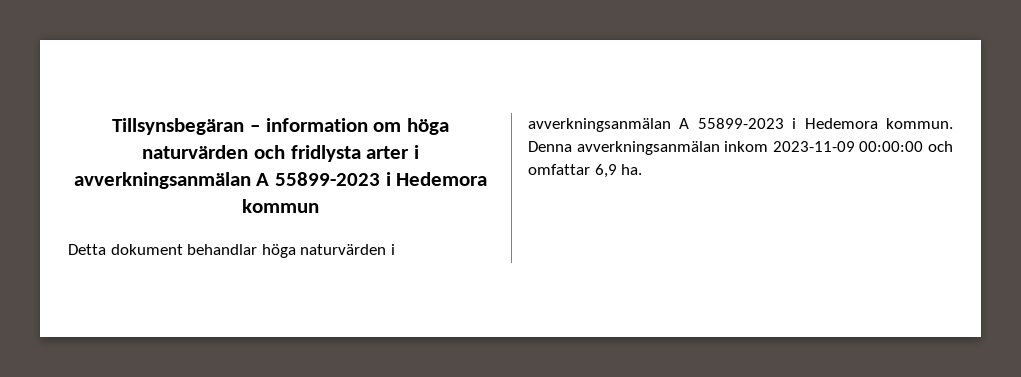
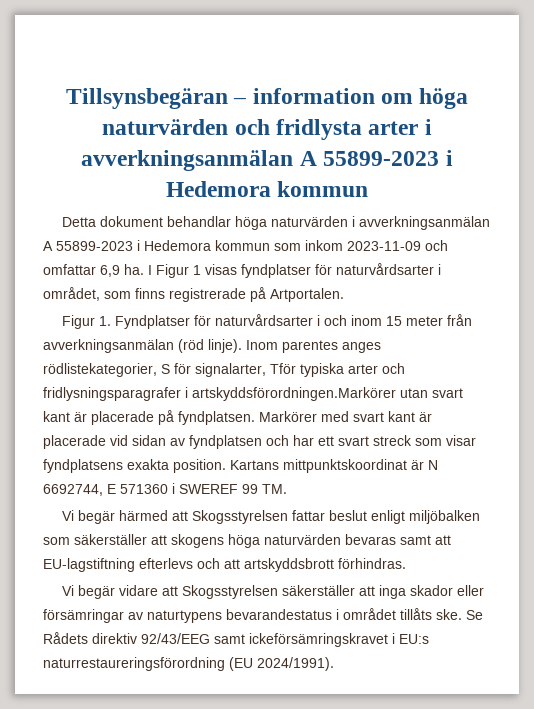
[886,118,953,129] [528,141,720,155] kommun. Denna avverkningsanmälan -> [215,240,301,251] kommun som
[859,141,924,152] 00:00:00 -> (421, 246) none
(643, 169) none -> [148,263,441,278] [43,287,344,302] [62,314,473,329] [43,339,381,353] [43,363,405,377] [43,387,463,401] [43,410,432,425] [43,435,476,449] [43,459,438,473] [43,483,287,496] [62,510,481,524] [43,534,451,548] [43,558,406,572] [62,585,485,599] [43,608,483,623] [43,632,429,647] [43,657,334,671] I Figur 1 visas fyndplatser för naturvårdsarter i området, som finns registrerade på Artportalen. // Figur 1. Fyndplatser för naturvårdsarter i och inom 15 meter från avverkningsanmälan (röd linje). Inom parentes anges rödlistekategorier, S för signalarter, Tför typiska arter och fridlysningsparagrafer i artskyddsförordningen.Markörer utan svart kant är placerade på fyndplatsen. Markörer med svart kant är placerade vid sidan av fyndplatsen och har ett svart streck som visar fyndplatsens exakta position. Kartans mittpunktskoordinat är N 6692744, E 571360 i SWEREF 99 TM. // Vi begär härmed att Skogsstyrelsen fattar beslut enligt miljöbalken som säkerställer att skogens höga naturvärden bevaras samt att EU-lagstiftning efterlevs och att artskyddsbrott förhindras. // Vi begär vidare att Skogsstyrelsen säkerställer att inga skador eller försämringar av naturtypens bevarandestatus i området tillåts ske. Se Rådets direktiv 92/43/EEG samt ickeförsämringskravet i EU:s naturrestaureringsförordning (EU 2024/1991).

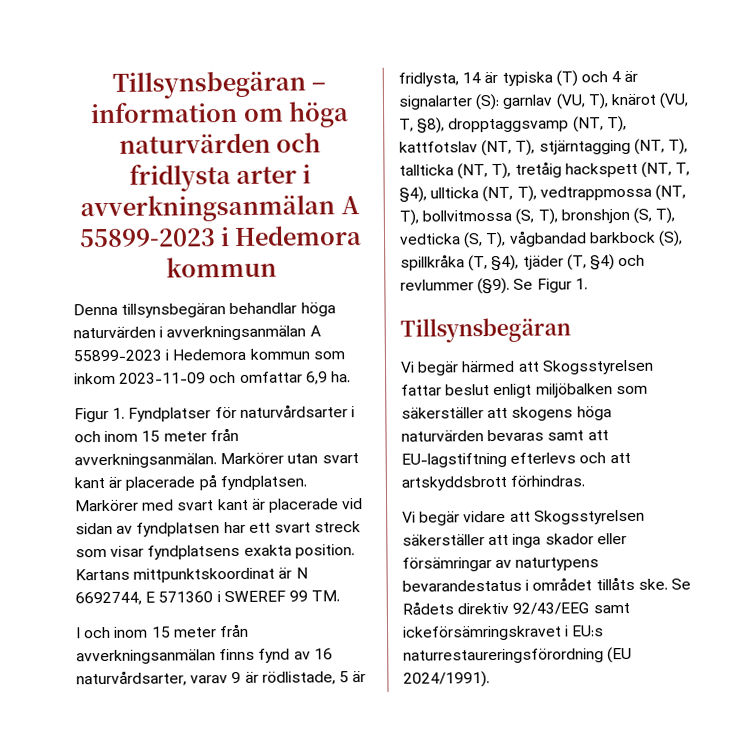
[62,216,164,227] Detta dokument -> [73,303,227,318] Denna tillsynsbegäran
[148,263,441,278] [43,287,344,302] I Figur 1 visas fyndplatser för naturvårdsarter i området, som finns registrerade på Artportalen. -> (351, 377) none
[43,339,381,353] [43,363,405,377] [43,387,396,401] avverkningsanmälan (röd linje). Inom parentes anges rödlistekategorier, S för signalarter, Tför typiska arter och fridlysningsparagrafer i artskyddsförordningen.Markörer -> [74,452,285,469] avverkningsanmälan. Markörer
[266,435,289,446] och -> (221, 529) none
(287, 489) none -> [75,623,249,639] [76,648,333,665] [76,670,367,687] [398,70,639,87] [398,92,690,111] [399,115,627,134] [399,138,688,157] [399,161,691,180] [399,184,686,203] [399,207,676,226] [399,230,683,249] [400,254,646,272] [400,277,588,295] [400,317,571,343] // I och inom 15 meter från avverkningsanmälan finns fynd av 16 naturvårdsarter, varav 9 är rödlistade, 5 är fridlysta, 14 är typiska (T) och 4 är signalarter (S): garnlav (VU, T), knärot (VU, T, §8), dropptaggsvamp (NT, T), kattfotslav (NT, T), stjärntagging (NT, T), tallticka (NT, T), tretåig hackspett (NT, T, §4), ullticka (NT, T), vedtrappmossa (NT, T), bollvitmossa (S, T), bronshjon (S, T), vedticka (S, T), vågbandad barkbock (S), spillkråka (T, §4), tjäder (T, §4) och revlummer (§9). Se Figur 1. // Tillsynsbegäran

